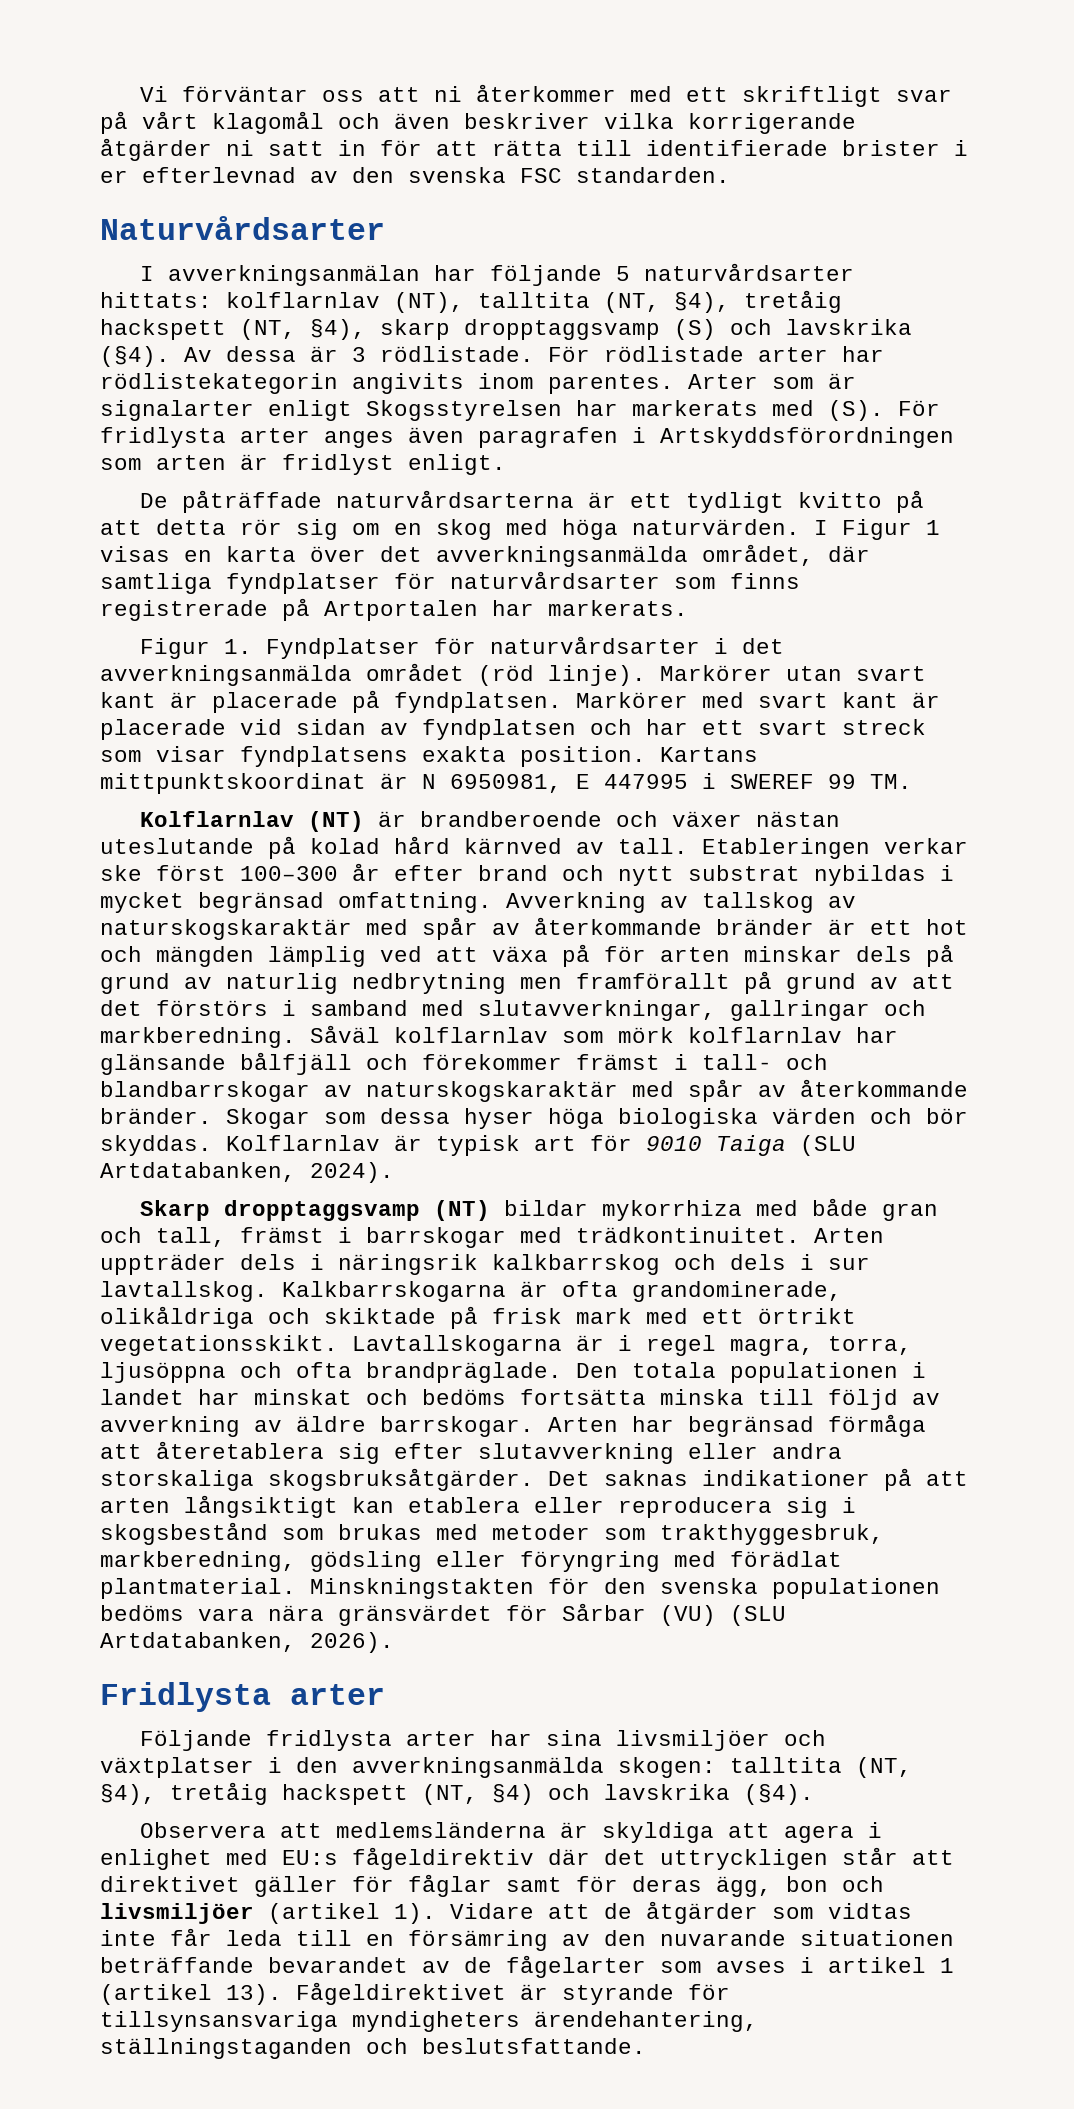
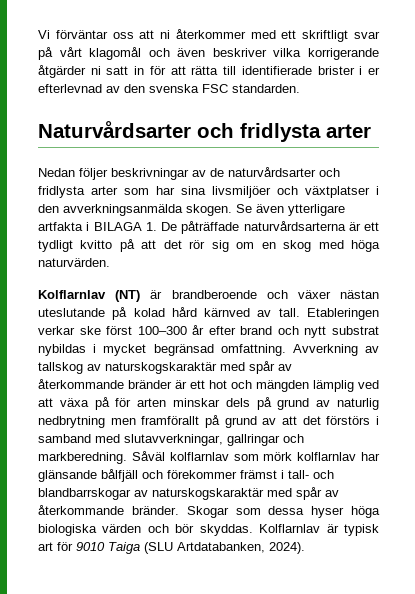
[140,263,855,286] [100,290,842,313] [100,319,912,340] [100,346,884,367] [100,373,856,394] [100,400,940,421] [100,427,954,448] [100,454,506,475] // I avverkningsanmälan har följande 5 naturvårdsarter hittats: kolflarnlav (NT), talltita (NT, §4), tretåig hackspett (NT, §4), skarp dropptaggsvamp (S) och lavskrika (§4). Av dessa är 3 rödlistade. För rödlistade arter har rödlistekategorin angivits inom parentes. Arter som är signalarter enligt Skogsstyrelsen har markerats med (S). För fridlysta arter anges även paragrafen i Artskyddsförordningen som arten är fridlyst enligt. // -> [197,123,371,142] [38,167,340,180] [38,186,379,198] [38,204,345,216] [38,222,157,231] och fridlysta arter // Nedan följer beskrivningar av de naturvårdsarter och fridlysta arter som har sina livsmiljöer och växtplatser i den avverkningsanmälda skogen. Se även ytterligare artfakta i BILAGA 1.
[156,519,226,535] detta -> [163,240,182,249] det
[814,519,940,540] [100,544,870,567] [100,571,800,594] [100,598,688,621] [140,636,785,659] [100,663,926,686] [100,690,940,713] [100,719,926,740] [100,746,758,767] [100,773,912,794] I Figur 1 visas en karta över det avverkningsanmälda området, där samtliga fyndplatser för naturvårdsarter som finns registrerade på Artportalen har markerats. // Figur 1. Fyndplatser för naturvårdsarter i det avverkningsanmälda området (röd linje). Markörer utan svart kant är placerade på fyndplatsen. Markörer med svart kant är placerade vid sidan av fyndplatsen och har ett svart streck som visar fyndplatsens exakta position. Kartans mittpunktskoordinat är N 6950981, E 447995 i SWEREF 99 TM. -> (110, 262) none
[140,1198,939,1221] [100,1227,884,1248] [100,1254,870,1275] [100,1281,842,1302] [100,1306,856,1329] [100,1335,912,1356] [100,1362,926,1383] [100,1389,940,1410] [100,1414,926,1437] [100,1441,842,1464] [100,1468,968,1491] [100,1495,856,1518] [100,1522,884,1545] [100,1551,842,1572] [100,1578,940,1599] [100,1603,786,1626] [100,1632,394,1653] [100,1682,385,1712] [140,1730,827,1751] [100,1757,912,1778] [100,1782,814,1805] [140,1822,883,1843] [100,1847,954,1870] [100,1874,884,1897] [100,1901,912,1924] [100,1928,954,1951] [100,1955,954,1978] [100,1982,730,2005] [100,2011,758,2032] [100,2038,646,2059] // Skarp dropptaggsvamp (NT) bildar mykorrhiza med både gran och tall, främst i barrskogar med trädkontinuitet. Arten uppträder dels i näringsrik kalkbarrskog och dels i sur lavtallskog. Kalkbarrskogarna är ofta grandominerade, olikåldriga och skiktade på frisk mark med ett örtrikt vegetationsskikt. Lavtallskogarna är i regel magra, torra, ljusöppna och ofta brandpräglade. Den totala populationen i landet har minskat och bedöms fortsätta minska till följd av avverkning av äldre barrskogar. Arten har begränsad förmåga att återetablera sig efter slutavverkning eller andra storskaliga skogsbruksåtgärder. Det saknas indikationer på att arten långsiktigt kan etablera eller reproducera sig i skogsbestånd som brukas med metoder som trakthyggesbruk, markberedning, gödsling eller föryngring med förädlat plantmaterial. Minskningstakten för den svenska populationen bedöms vara nära gränsvärdet för Sårbar (VU) (SLU Artdatabanken, 2026). // Fridlysta arter // Följande fridlysta arter har sina livsmiljöer och växtplatser i den avverkningsanmälda skogen: talltita (NT, §4), tretåig hackspett (NT, §4) och lavskrika (§4). // Observera att medlemsländerna är skyldiga att agera i enlighet med EU:s fågeldirektiv där det uttryckligen står att direktivet gäller för fåglar samt för deras ägg, bon och livsmiljöer (artikel 1). Vidare att de åtgärder som vidtas inte får leda till en försämring av den nuvarande situationen beträffande bevarandet av de fågelarter som avses i artikel 1 (artikel 13). Fågeldirektivet är styrande för tillsynsansvariga myndigheters ärendehantering, ställningstaganden och beslutsfattande. -> (305, 548) none

